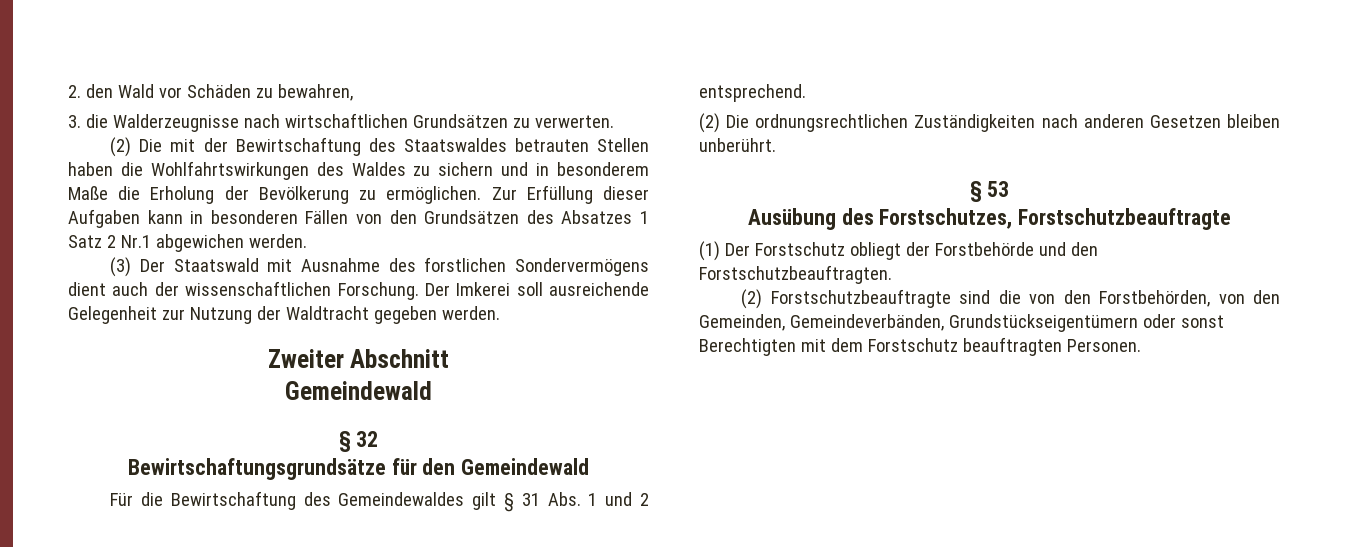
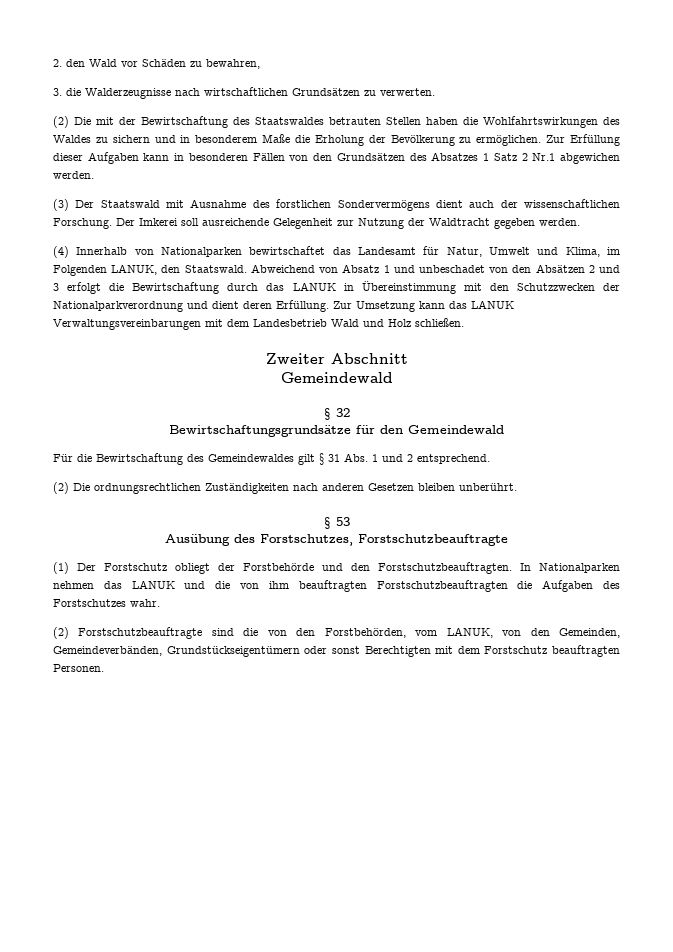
(500, 313) none -> [53,246,620,258] [53,264,620,276] [53,281,620,294] [53,300,514,312] [53,318,464,330] // (4) Innerhalb von Nationalparken bewirtschaftet das Landesamt für Natur, Umwelt und Klima, im Folgenden LANUK, den Staatswald. Abweichend von Absatz 1 und unbeschadet von den Absätzen 2 und 3 erfolgt die Bewirtschaftung durch das LANUK in Übereinstimmung mit den Schutzzwecken der Nationalparkverordnung und dient deren Erfüllung. Zur Umsetzung kann das LANUK Verwaltungsvereinbarungen mit dem Landesbetrieb Wald und Holz schließen.
(892, 274) none -> [520,563,620,573] [53,580,620,592] [53,599,160,607] In Nationalparken nehmen das LANUK und die von ihm beauftragten Forstschutzbeauftragten die Aufgaben des Forstschutzes wahr.
(1211, 298) none -> [415,627,493,638] vom LANUK,

